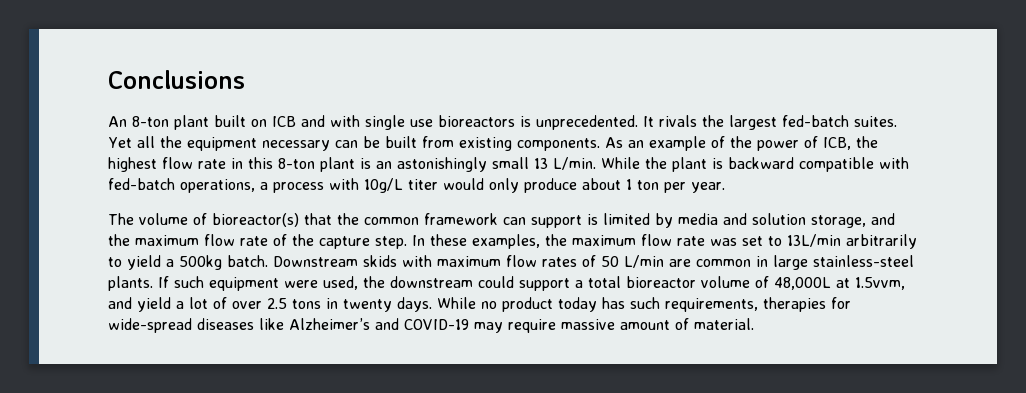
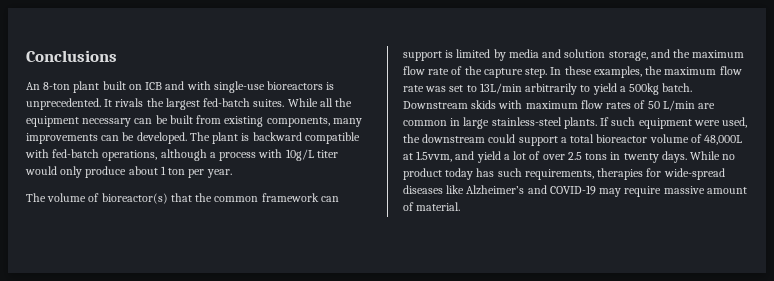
[365,115,433,130] single use -> [213,81,265,93] single-use
[108,137,132,148] Yet -> [287,98,318,107] While
[516,136,878,151] [108,157,667,172] components. As an example of the power of ICB, the highest flow rate in this 8-ton plant is an astonishingly small 13 L/min. While the -> [266,117,362,127] [26,132,210,144] components, many improvements can be developed. The
(255, 186) none -> [160,149,207,161] although

